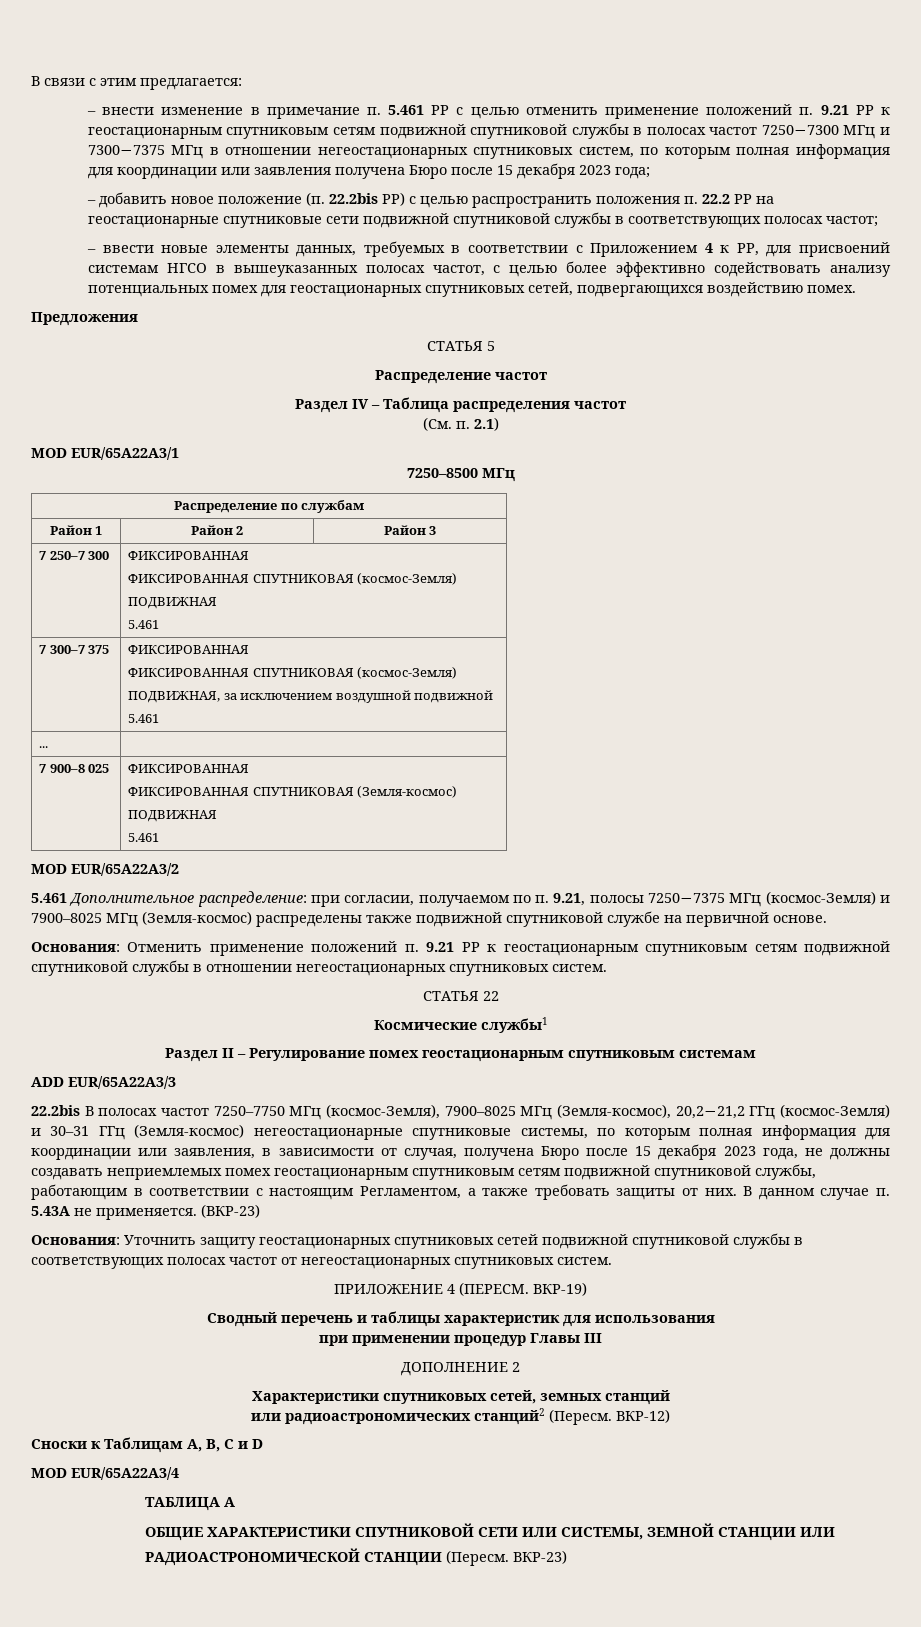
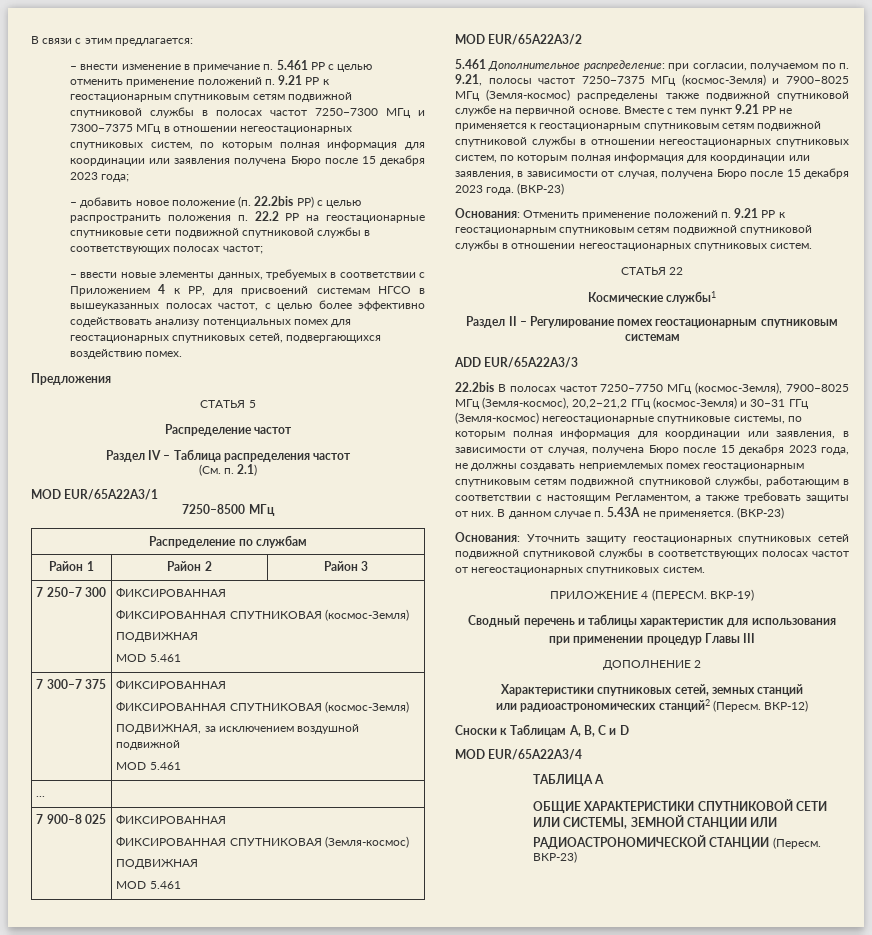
(218, 603) none -> [116,654,147,662] MOD
(494, 696) none -> [116,762,147,770] MOD
(218, 816) none -> [116,881,147,889] MOD
(644, 899) none -> [538,78,576,84] частот
(827, 919) none -> [623,104,793,116] [455,121,822,131] [455,136,849,147] [455,153,810,163] [455,168,849,179] [455,183,565,195] Вместе с тем пункт 9.21 РР не применяется к геостационарным спутниковым сетям подвижной спутниковой службы в отношении негеостационарных спутниковых систем, по которым полная информация для координации или заявления, в зависимости от случая, получена Бюро после 15 декабря 2023 года. (ВКР-23)

